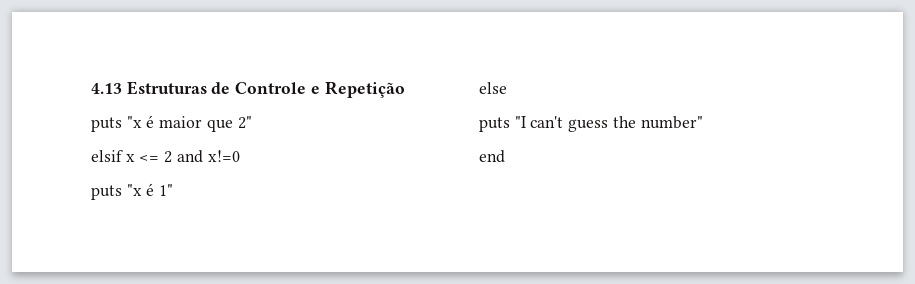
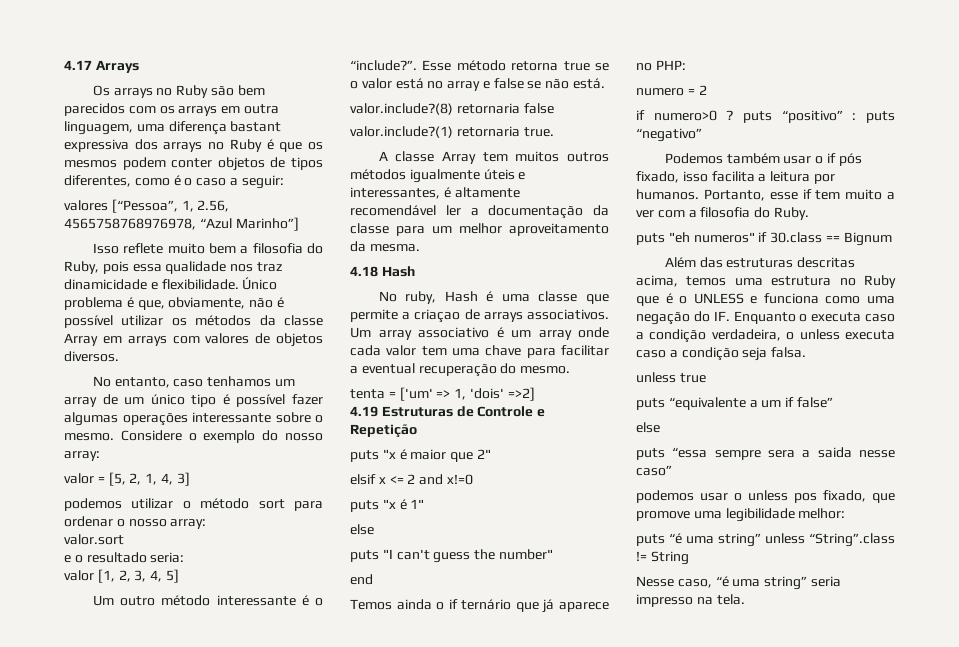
[91,83,122,94] 4.13 -> [64,60,139,73] [92,85,265,98] [64,103,279,116] [64,121,282,135] [64,139,323,152] [64,157,323,171] [64,175,284,189] [64,199,230,213] [64,217,299,231] [92,243,323,254] [64,261,282,274] [64,277,278,290] [64,297,284,310] [64,315,323,328] [64,333,323,347] [64,351,119,362] [92,376,295,388] [64,394,323,407] [64,412,323,426] [64,430,323,443] [64,451,100,461] [64,472,190,486] [64,498,323,511] [64,516,207,529] [64,534,124,545] [64,552,185,563] [64,569,179,583] [92,595,323,606] [350,60,609,71] [350,78,606,91] [350,103,554,115] [350,126,554,138] [378,151,609,164] [350,169,526,183] [350,187,520,199] [350,205,609,219] [350,223,609,236] [350,241,420,252] [350,266,415,277] [378,291,609,304] [350,309,609,323] [350,327,609,340] [350,345,609,358] [350,363,571,377] [350,387,535,401] [350,406,378,417] 4.17 Arrays // Os arrays no Ruby são bem parecidos com os arrays em outra linguagem, uma diferença bastant expressiva dos arrays no Ruby é que os mesmos podem conter objetos de tipos diferentes, como é o caso a seguir: // valores [“Pessoa”, 1, 2.56, 4565758768976978, “Azul Marinho”] // Isso reflete muito bem a filosofia do Ruby, pois essa qualidade nos traz dinamicidade e flexibilidade. Único problema é que, obviamente, não é possível utilizar os métodos da classe Array em arrays com valores de objetos diversos. // No entanto, caso tenhamos um array de um único tipo é possível fazer algumas operações interessante sobre o mesmo. Considere o exemplo do nosso array: // valor = [5, 2, 1, 4, 3] // podemos utilizar o método sort para ordenar o nosso array: // valor.sort // e o resultado seria: // valor [1, 2, 3, 4, 5] // Um outro método interessante é o “include?”. Esse método retorna true se o valor está no array e false se não está. // valor.include?(8) retornaria false // valor.include?(1) retornaria true. // A classe Array tem muitos outros métodos igualmente úteis e interessantes, é altamente recomendável ler a documentação da classe para um melhor aproveitamento da mesma. // 4.18 Hash // No ruby, Hash é uma classe que permite a criaçao de arrays associativos. Um array associativo é um array onde cada valor tem uma chave para facilitar a eventual recuperação do mesmo. // tenta = ['um' => 1, 'dois' =>2] // 4.19
(505, 156) none -> [350,599,609,613] [636,60,686,71] [636,85,707,96] [636,110,895,123] [636,128,702,142] [664,153,862,166] [636,171,835,184] [636,189,895,201] [636,207,809,220] [636,232,892,246] [664,257,856,268] [636,275,896,288] [636,293,895,306] [636,311,895,325] [636,329,895,343] [636,347,807,361] [636,372,706,383] [636,397,833,410] [636,422,660,433] [636,447,895,460] [636,465,672,476] [636,490,895,503] [636,508,846,522] [636,533,895,547] [636,551,689,565] [636,576,841,590] [636,594,745,607] // Temos ainda o if ternário que já aparece no PHP: // numero = 2 // if numero>0 ? puts “positivo” : puts “negativo” // Podemos também usar o if pós fixado, isso facilita a leitura por humanos. Portanto, esse if tem muito a ver com a filosofia do Ruby. // puts "eh numeros" if 30.class == Bignum // Além das estruturas descritas acima, temos uma estrutura no Ruby que é o UNLESS e funciona como uma negação do IF. Enquanto o executa caso a condição verdadeira, o unless executa caso a condição seja falsa. // unless true // puts “equivalente a um if false” // else // puts “essa sempre sera a saida nesse caso” // podemos usar o unless pos fixado, que promove uma legibilidade melhor: // puts “é uma string” unless “String”.class != String // Nesse caso, “é uma string” seria impresso na tela.

